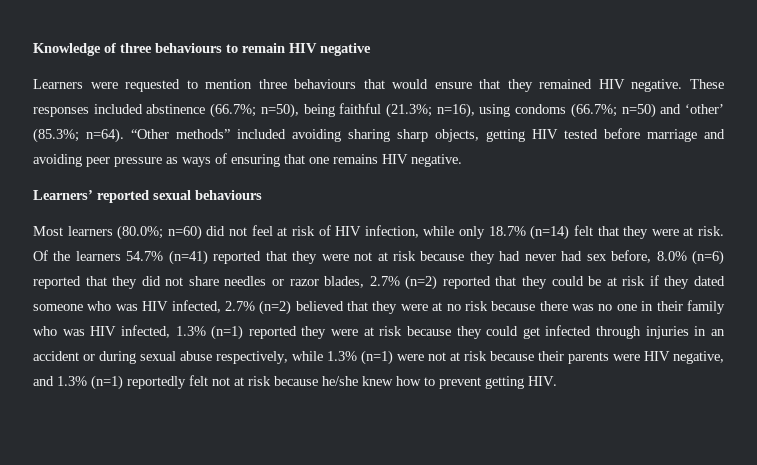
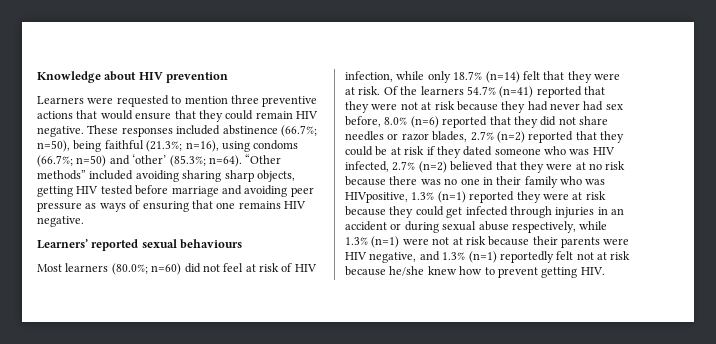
[104,43,371,56] of three behaviours to remain HIV negative -> [104,71,229,83] about HIV prevention
[294,79,357,89] behaviours -> [262,96,318,107] [37,111,73,119] preventive actions
[539,79,593,89] remained -> [225,110,293,120] could remain
[90,325,170,338] HIV infected, -> [345,192,408,203] HIVpositive,

